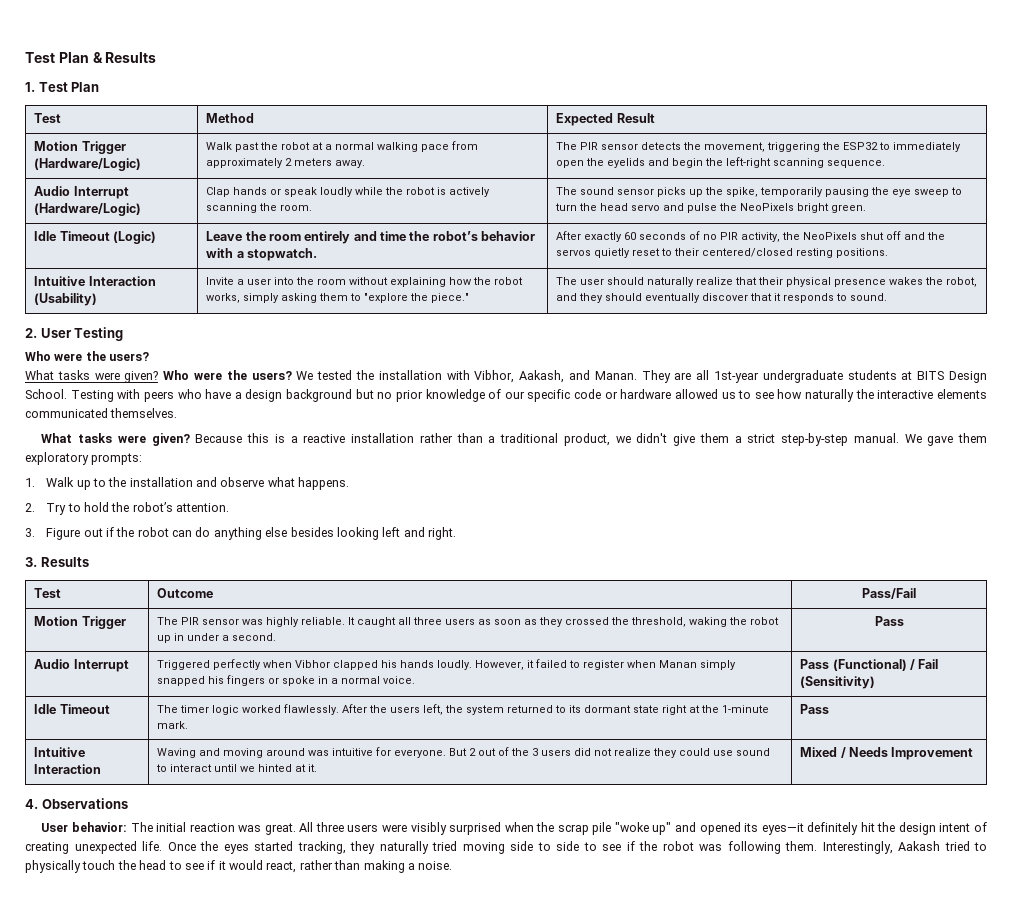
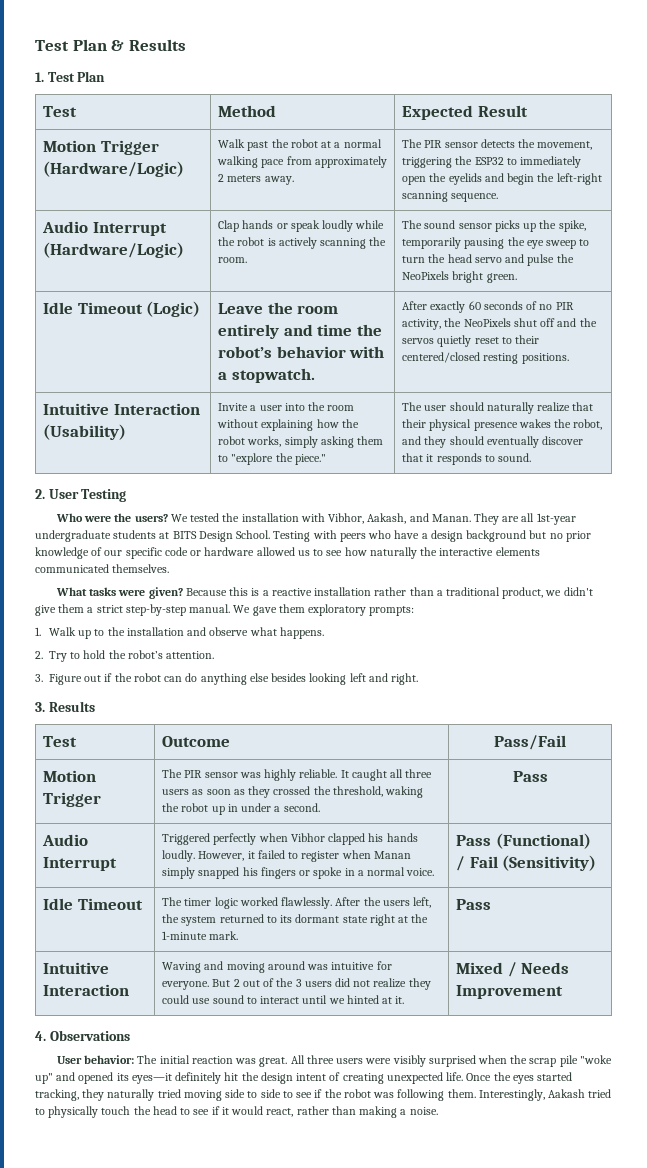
[25,370,292,383] // What tasks were given? Who were the users? -> (168, 518) none

